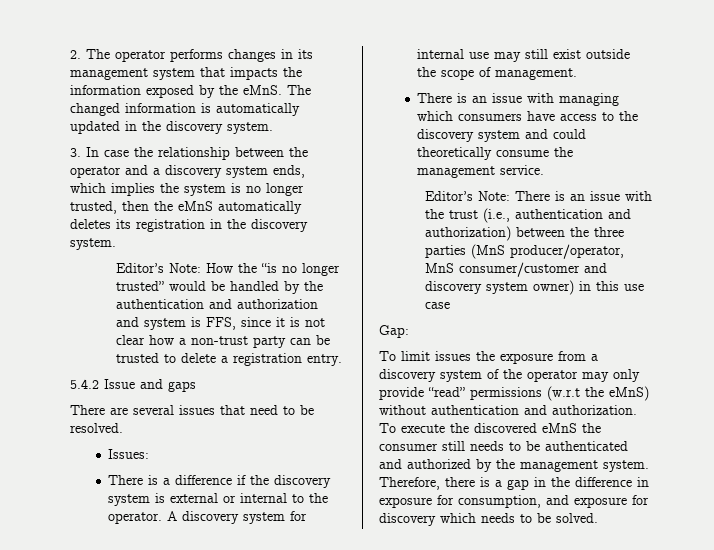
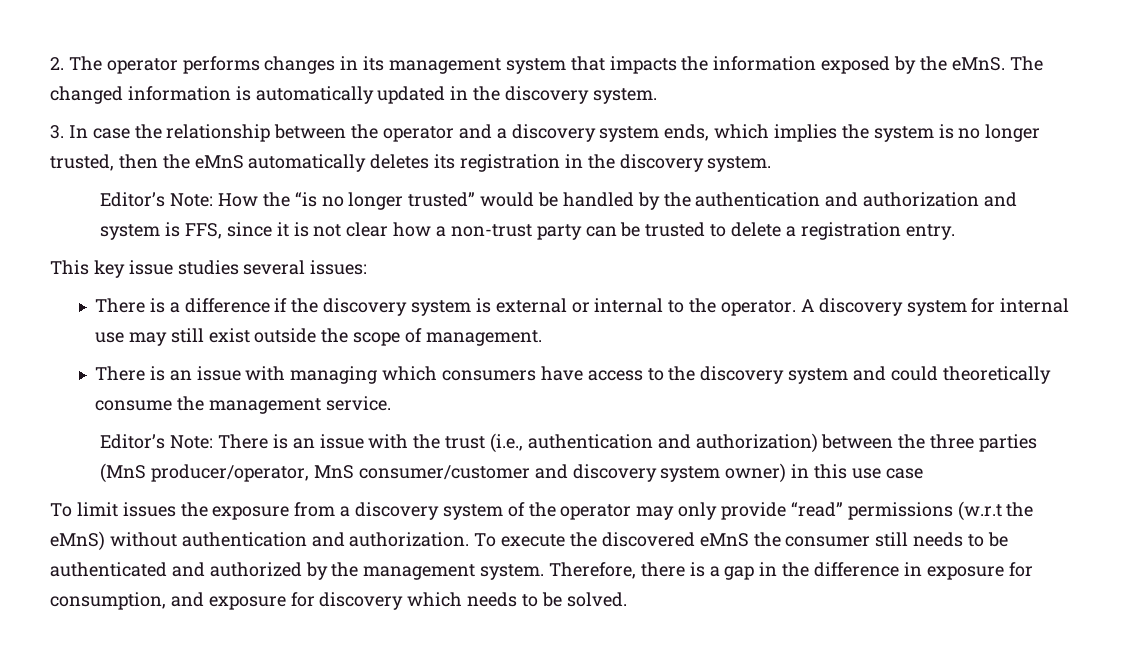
[70,379,196,392] [70,405,314,415] [70,423,123,433] [108,449,150,459] 5.4.2 Issue and gaps // There are several issues that need to be resolved. // Issues: -> [50,260,368,278] This key issue studies several issues:
[379,325,409,338] // Gap: -> (923, 473) none

